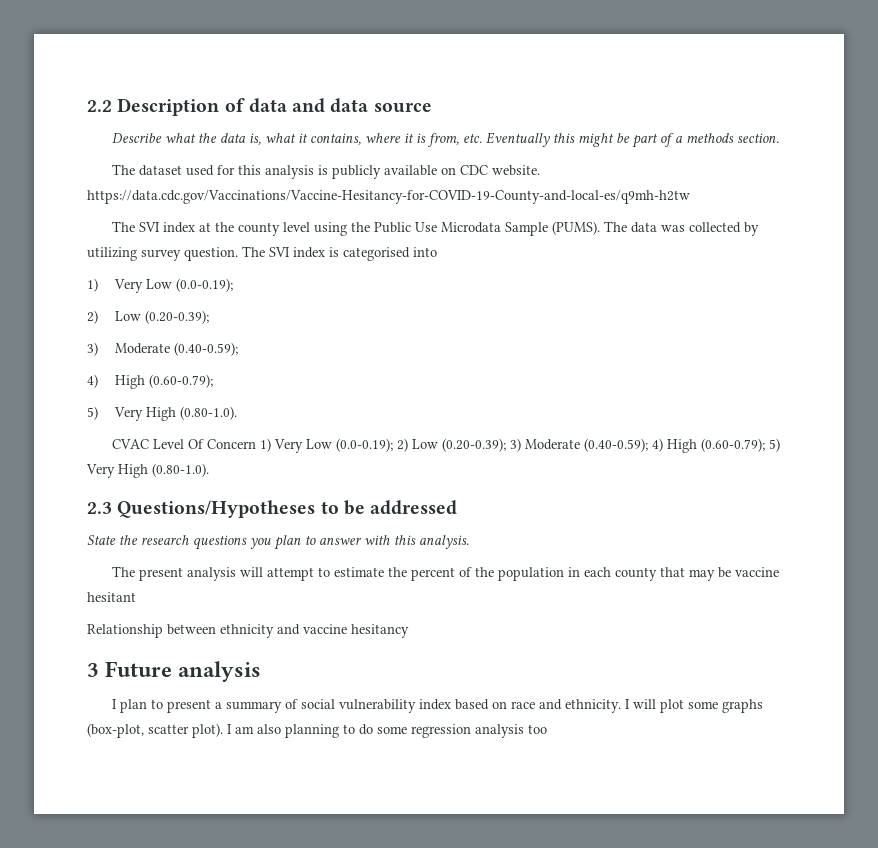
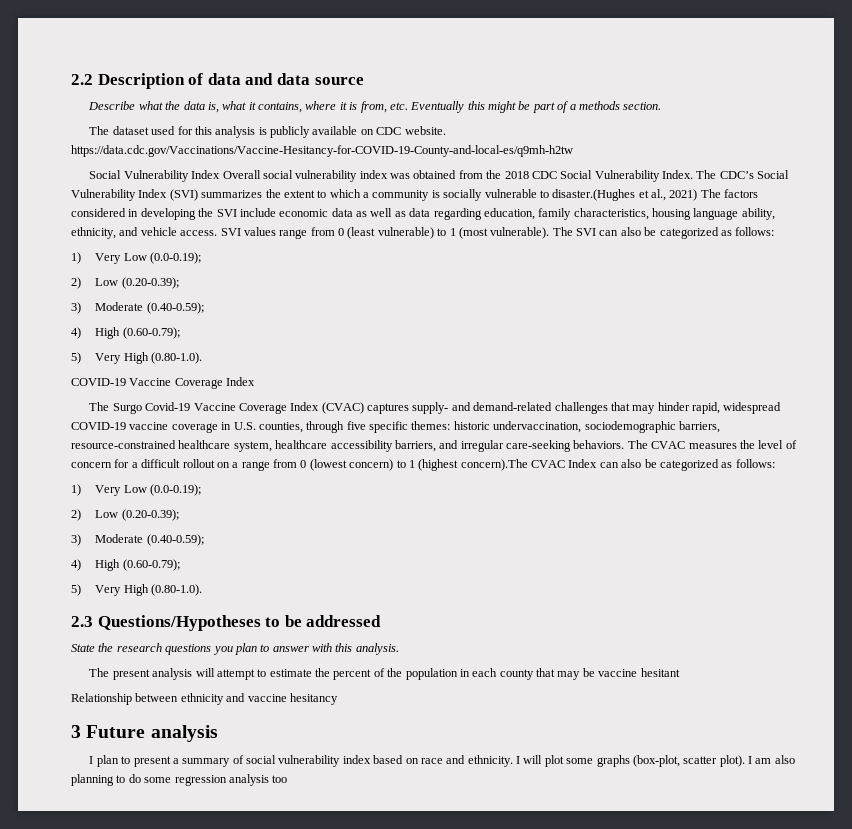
[111,221,759,236] [87,246,437,261] The SVI index at the county level using the Public Use Microdata Sample (PUMS). The data was collected by utilizing survey question. The SVI index is categorised into -> [89,170,790,182] [71,189,759,201] [71,208,775,220] [71,227,775,239] Social Vulnerability Index Overall social vulnerability index was obtained from the 2018 CDC Social Vulnerability Index. The CDC’s Social Vulnerability Index (SVI) summarizes the extent to which a community is socially vulnerable to disaster.(Hughes et al., 2021) The factors considered in developing the SVI include economic data as well as data regarding education, family characteristics, housing language ability, ethnicity, and vehicle access. SVI values range from 0 (least vulnerable) to 1 (most vulnerable). The SVI can also be categorized as follows:
[111,438,765,453] CVAC Level Of Concern 1) Very Low (0.0-0.19); 2) Low (0.20-0.39); 3) Moderate (0.40-0.59); 4) High (0.60-0.79); -> [71,377,256,389] [89,402,782,414] [71,421,720,433] [71,440,797,452] [71,459,775,471] [71,484,201,496] [71,509,179,521] [71,534,204,546] [71,559,180,571] COVID-19 Vaccine Coverage Index // The Surgo Covid-19 Vaccine Coverage Index (CVAC) captures supply- and demand-related challenges that may hinder rapid, widespread COVID-19 vaccine coverage in U.S. counties, through five specific themes: historic undervaccination, sociodemographic barriers, resource-constrained healthcare system, healthcare accessibility barriers, and irregular care-seeking behaviors. The CVAC measures the level of concern for a difficult rollout on a range from 0 (lowest concern) to 1 (highest concern).The CVAC Index can also be categorized as follows: // 1) Very Low (0.0-0.19); // 2) Low (0.20-0.39); // 3) Moderate (0.40-0.59); // 4) High (0.60-0.79); //

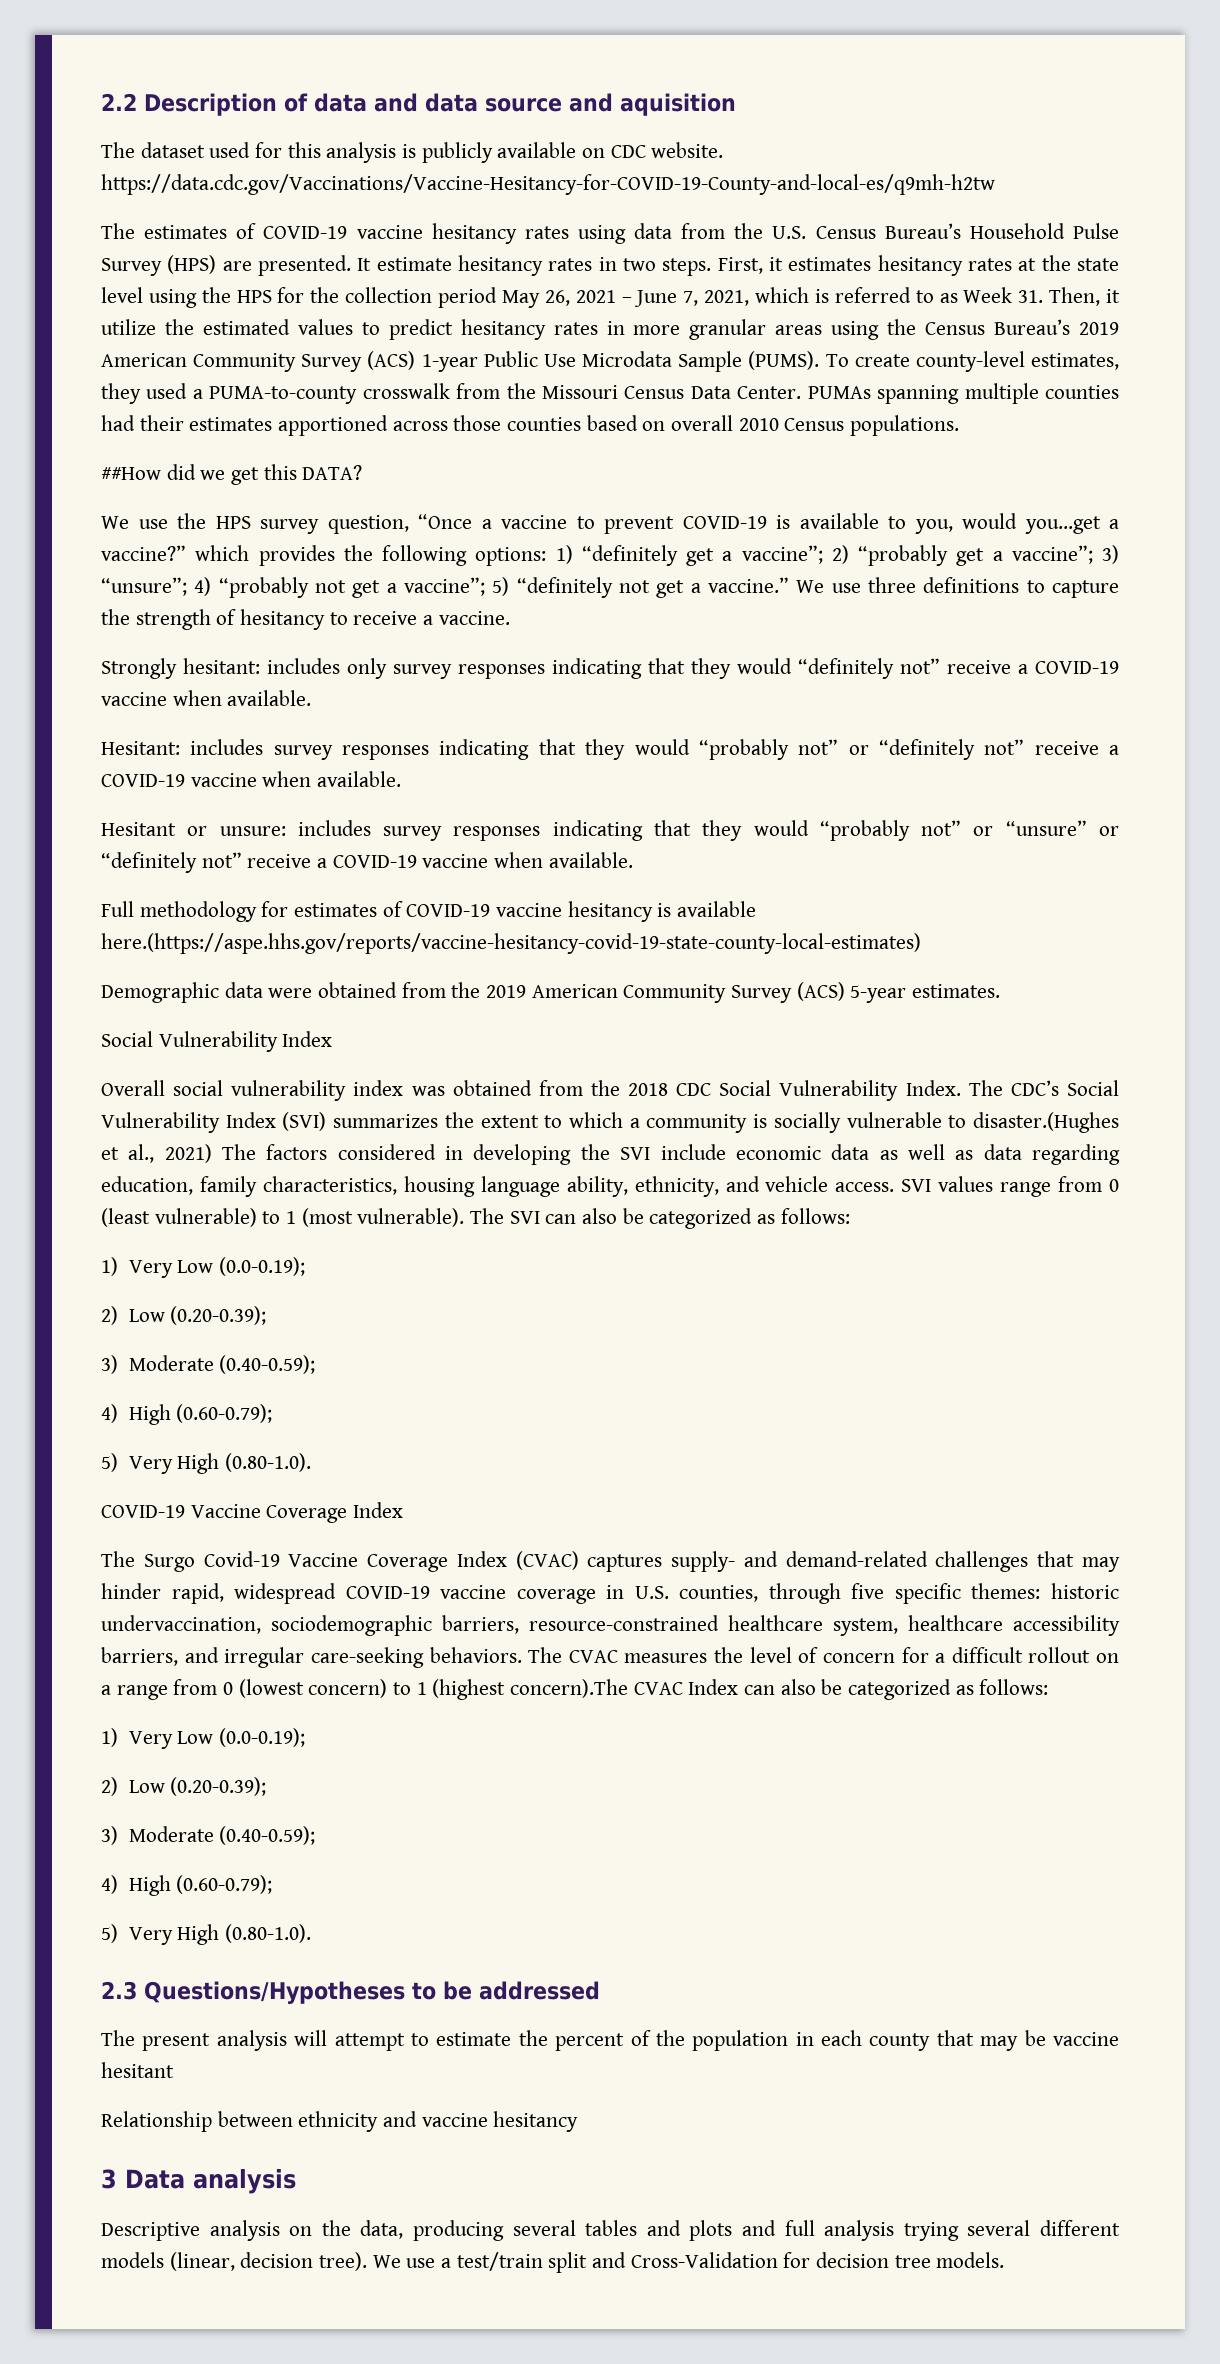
[88,101,662,113] // Describe what the data is, what it contains, where it is from, etc. Eventually this might be part of a methods section. -> [569,93,736,116] and aquisition
[89,170,221,182] // Social Vulnerability Index -> [101,223,1119,244] [101,255,1120,276] [101,287,1120,308] [101,319,1119,340] [101,351,1119,372] [101,383,1119,404] [101,415,960,436] [101,464,363,485] [101,513,1119,534] [101,545,1119,566] [101,577,1120,598] [101,609,510,630] [101,658,1119,679] [101,690,312,706] [101,739,1120,760] [101,771,402,787] [101,820,1120,841] [101,852,633,873] [101,901,757,922] [101,933,921,954] [101,982,1001,1003] [101,1031,333,1052] // The estimates of COVID-19 vaccine hesitancy rates using data from the U.S. Census Bureau’s Household Pulse Survey (HPS) are presented. It estimate hesitancy rates in two steps. First, it estimates hesitancy rates at the state level using the HPS for the collection period May 26, 2021 – June 7, 2021, which is referred to as Week 31. Then, it utilize the estimated values to predict hesitancy rates in more granular areas using the Census Bureau’s 2019 American Community Survey (ACS) 1-year Public Use Microdata Sample (PUMS). To create county-level estimates, they used a PUMA-to-county crosswalk from the Missouri Census Data Center. PUMAs spanning multiple counties had their estimates apportioned across those counties based on overall 2010 Census populations. // ##How did we get this DATA? // We use the HPS survey question, “Once a vaccine to prevent COVID-19 is available to you, would you…get a vaccine?” which provides the following options: 1) “definitely get a vaccine”; 2) “probably get a vaccine”; 3) “unsure”; 4) “probably not get a vaccine”; 5) “definitely not get a vaccine.” We use three definitions to capture the strength of hesitancy to receive a vaccine. // Strongly hesitant: includes only survey responses indicating that they would “definitely not” receive a COVID-19 vaccine when available. // Hesitant: includes survey responses indicating that they would “probably not” or “definitely not” receive a COVID-19 vaccine when available. // Hesitant or unsure: includes survey responses indicating that they would “probably not” or “unsure” or “definitely not” receive a COVID-19 vaccine when available. // Full methodology for estimates of COVID-19 vaccine hesitancy is available here.(https://aspe.hhs.gov/reports/vaccine-hesitancy-covid-19-state-county-local-estimates) // Demographic data were obtained from the 2019 American Community Survey (ACS) 5-year estimates. // Social Vulnerability Index //
[71,643,399,655] // State the research questions you plan to answer with this analysis. -> (600, 1990) none
[86,725,146,738] Future -> [125,2169,185,2189] Data
[89,755,795,767] [71,774,288,786] I plan to present a summary of social vulnerability index based on race and ethnicity. I will plot some graphs (box-plot, scatter plot). I am also planning to do some regression analysis too -> [101,2220,1121,2241] [101,2252,1005,2273] Descriptive analysis on the data, producing several tables and plots and full analysis trying several different models (linear, decision tree). We use a test/train split and Cross-Validation for decision tree models.

